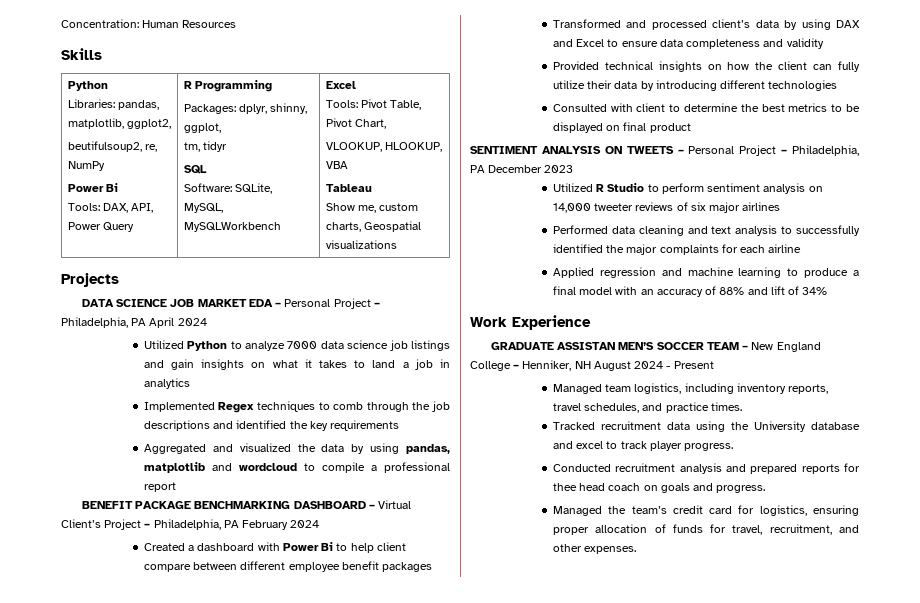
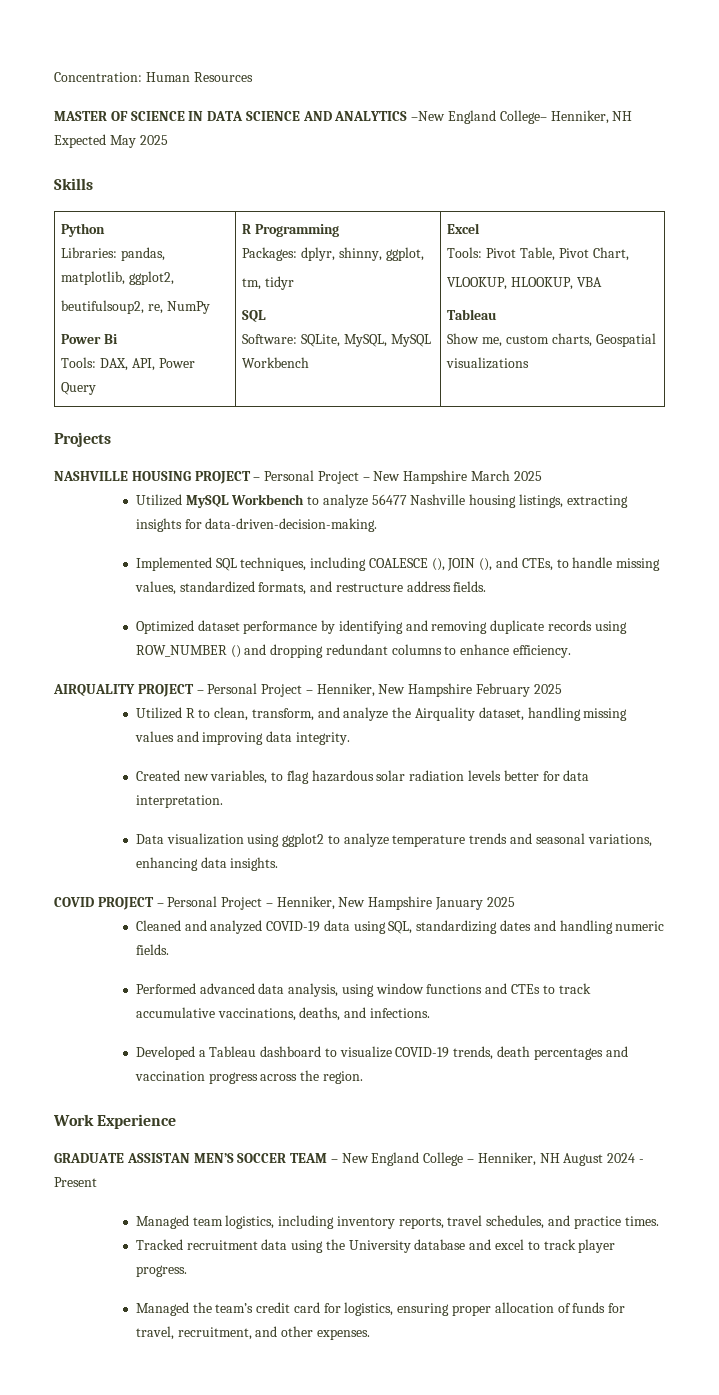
(237, 24) none -> [54,110,633,124] [54,134,168,148] // MASTER OF SCIENCE IN DATA SCIENCE AND ANALYTICS –New England College– Henniker, NH Expected May 2025
[183,222,281,232] MySQLWorkbench -> [390,334,431,347] [242,357,310,368] MySQL Workbench
[81,298,380,309] [61,317,207,328] [143,340,450,351] [143,359,451,370] [143,378,190,389] [143,401,450,413] [143,420,400,431] [143,443,450,454] [143,462,450,473] [143,482,176,492] [81,500,412,509] [61,519,320,530] [143,542,406,553] [143,561,433,572] [552,19,861,30] [552,38,824,49] [552,61,860,72] [552,80,838,91] [552,103,861,112] [552,122,691,133] [470,145,859,156] [470,165,574,173] [552,183,823,194] [552,202,781,213] [552,225,860,236] [552,244,802,255] [552,267,859,278] [552,286,828,297] DATA SCIENCE JOB MARKET EDA – Personal Project – Philadelphia, PA April 2024 // Utilized Python to analyze 7000 data science job listings and gain insights on what it takes to land a job in analytics // Implemented Regex techniques to comb through the job descriptions and identified the key requirements // Aggregated and visualized the data by using pandas, matplotlib and wordcloud to compile a professional report // BENEFIT PACKAGE BENCHMARKING DASHBOARD – Virtual Client’s Project – Philadelphia, PA February 2024 // Created a dashboard with Power Bi to help client compare between different employee benefit packages // Transformed and processed client’s data by using DAX and Excel to ensure data completeness and validity // Provided technical insights on how the client can fully utilize their data by introducing different technologies // Consulted with client to determine the best metrics to be displayed on final product // SENTIMENT ANALYSIS ON TWEETS – Personal Project – Philadelphia, PA December 2023 // Utilized R Studio to perform sentiment analysis on 14,000 tweeter reviews of six major airlines // Performed data cleaning and text analysis to successfully identified the major complaints for each airline // Applied regression and machine learning to produce a final model with an accuracy of 88% and lift of 34% -> [54,470,542,484] [135,494,628,508] [135,518,378,532] [135,557,661,571] [134,581,487,595] [135,620,627,634] [135,644,571,658] [53,683,562,697] [135,707,628,721] [134,731,350,745] [135,770,590,784] [135,795,223,808] [135,833,652,847] [135,857,279,871] [54,896,515,910] [135,920,665,934] [135,944,169,955] [135,983,591,997] [135,1007,430,1021] [135,1046,628,1060] [134,1070,363,1084] NASHVILLE HOUSING PROJECT – Personal Project – New Hampshire March 2025 // Utilized MySQL Workbench to analyze 56477 Nashville housing listings, extracting insights for data-driven-decision-making. // Implemented SQL techniques, including COALESCE (), JOIN (), and CTEs, to handle missing values, standardized formats, and restructure address fields. // Optimized dataset performance by identifying and removing duplicate records using ROW_NUMBER () and dropping redundant columns to enhance efficiency. // AIRQUALITY PROJECT – Personal Project – Henniker, New Hampshire February 2025 // Utilized R to clean, transform, and analyze the Airquality dataset, handling missing values and improving data integrity. // Created new variables, to flag hazardous solar radiation levels better for data interpretation. // Data visualization using ggplot2 to analyze temperature trends and seasonal variations, enhancing data insights. // COVID PROJECT – Personal Project – Henniker, New Hampshire January 2025 // Cleaned and analyzed COVID-19 data using SQL, standardizing dates and handling numeric fields. // Performed advanced data analysis, using window functions and CTEs to track accumulative vaccinations, deaths, and infections. // Developed a Tableau dashboard to visualize COVID-19 trends, death percentages and vaccination progress across the region.
[552,463,860,474] [552,483,766,493] // Conducted recruitment analysis and prepared reports for thee head coach on goals and progress. -> (187, 1271) none

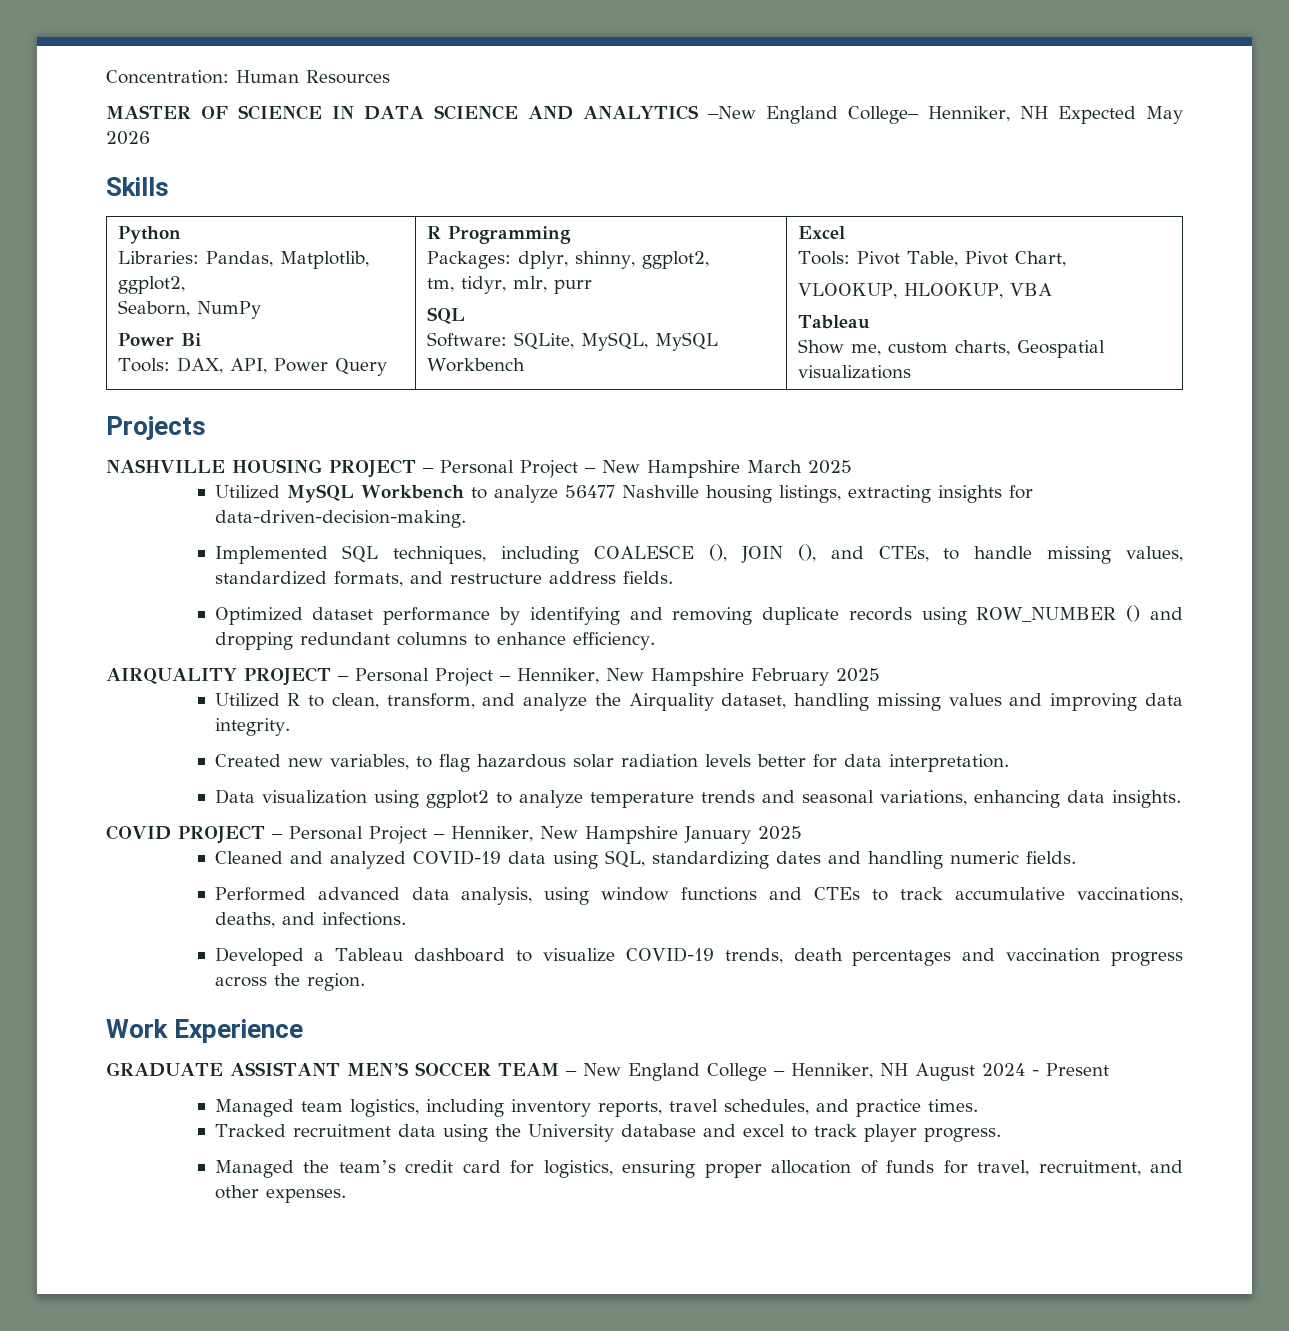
[139,135,168,145] 2025 -> [106,131,150,145] 2026
[121,247,166,261] [61,271,175,285] [61,300,164,314] pandas, matplotlib, ggplot2, // beutifulsoup2, re, -> [205,251,369,269] [117,276,185,294] [117,300,190,317] Pandas, Matplotlib, ggplot2, // Seaborn,
[385,247,424,261] ggplot, -> [641,251,709,269] ggplot2,
[265,276,295,290] tidyr -> [460,276,592,294] tidyr, mlr, purr
[126,1153,190,1163] ASSISTAN -> [229,1062,340,1076] ASSISTANT

